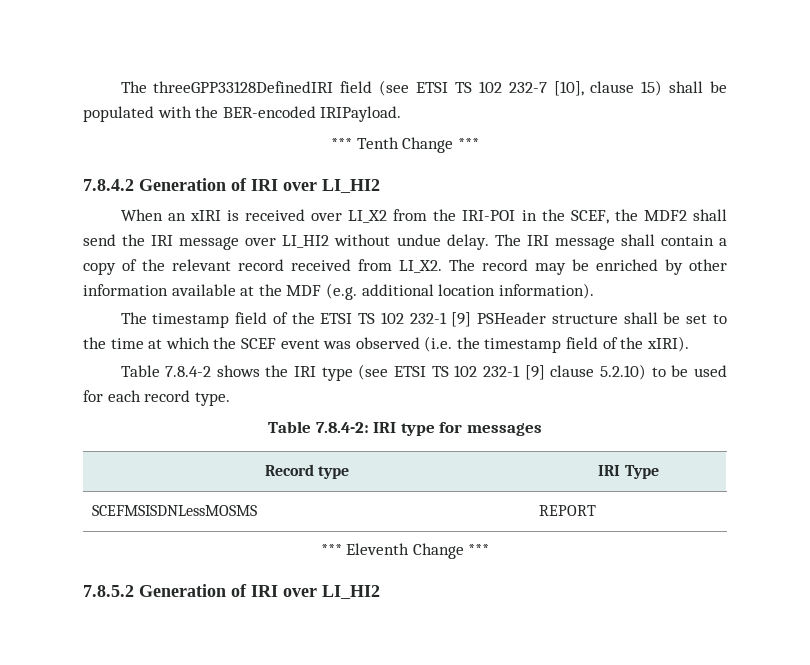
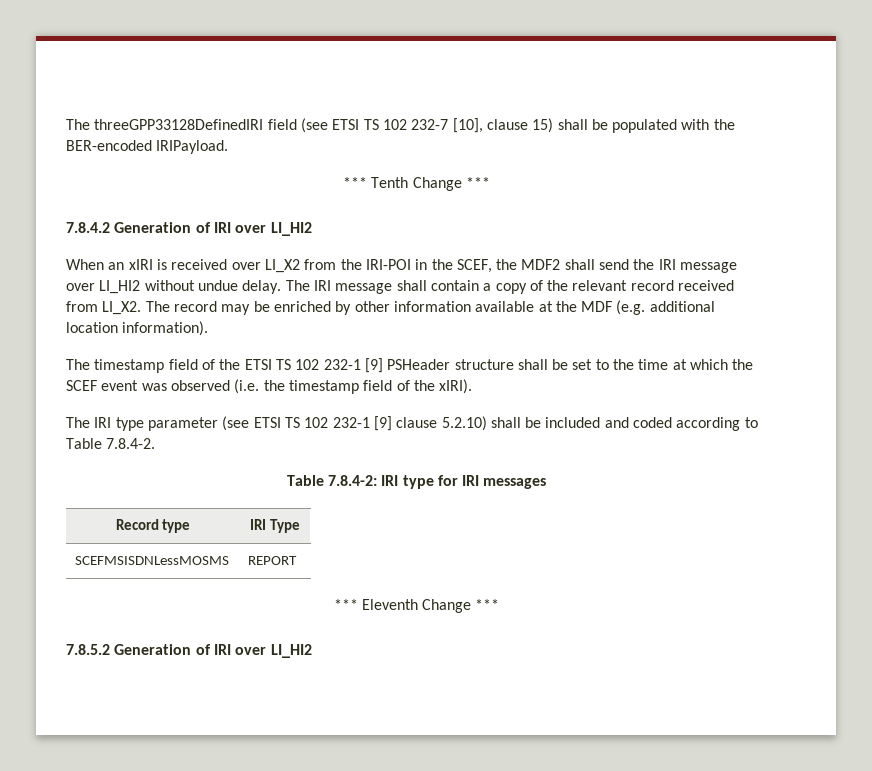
[120,365,353,381] Table 7.8.4-2 shows the IRI type -> [66,417,218,431] The IRI type parameter
[651,365,727,377] [83,390,230,406] to be used for each record type. -> [490,417,758,431] [66,438,156,449] shall be included and coded according to Table 7.8.4-2.
(463, 427) none -> [462,475,480,486] IRI

